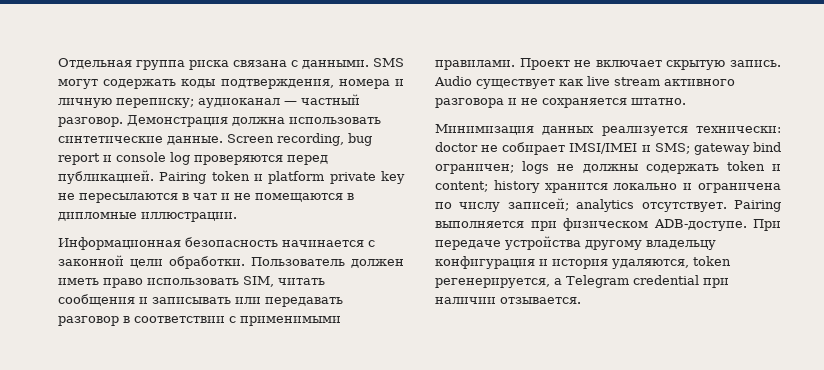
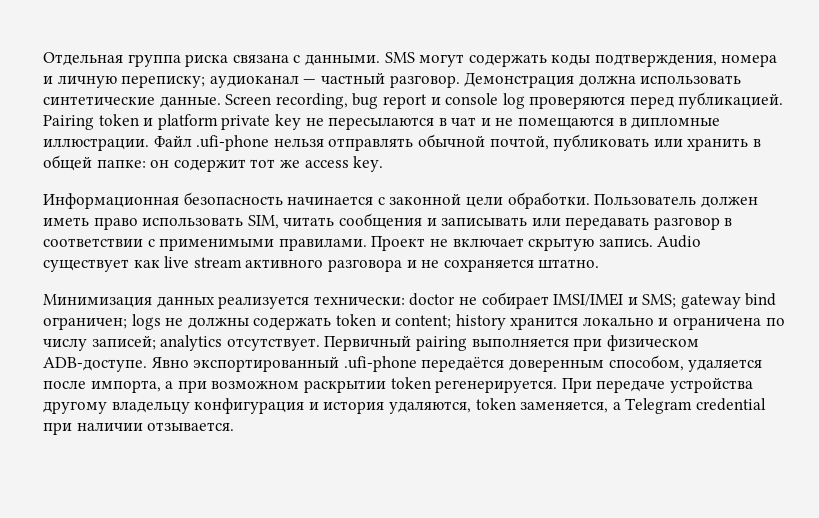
(237, 217) none -> [153,134,761,151] [43,155,384,172] Файл .ufi-phone нельзя отправлять обычной почтой, публиковать или хранить в общей папке: он содержит тот же access key.
[734,200,781,212] Pairing -> [324,335,467,351] Первичный pairing
(747, 225) none -> [151,355,763,372] [43,377,558,393] Явно экспортированный .ufi-phone передаётся доверенным способом, удаляется после импорта, а при возможном раскрытии token регенерируется.
[435,278,550,288] регенерируется, -> [520,401,609,413] заменяется,

